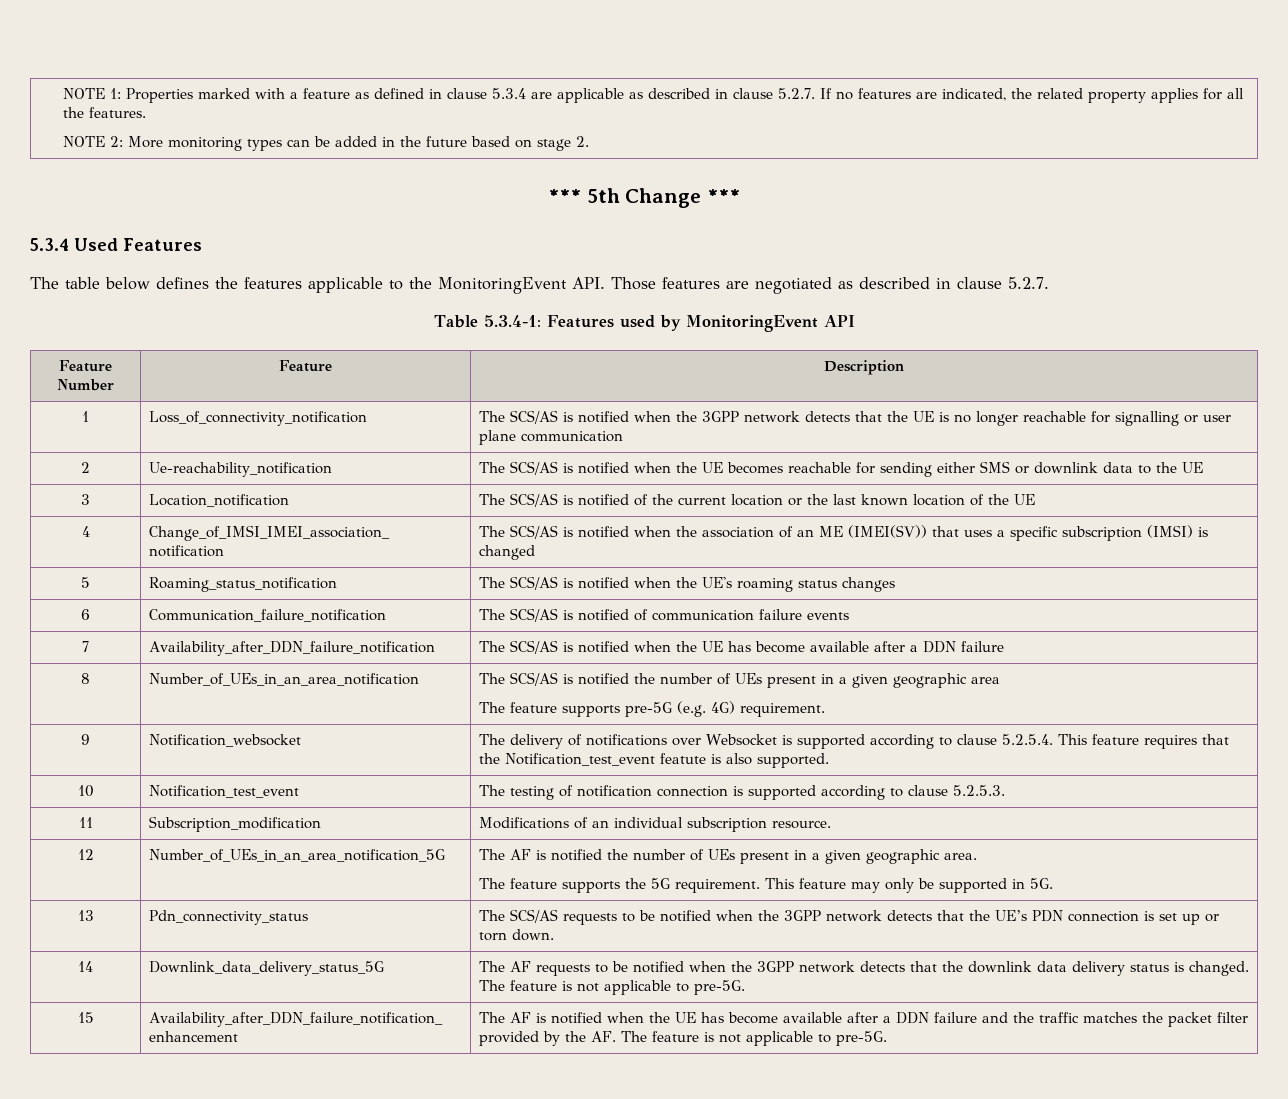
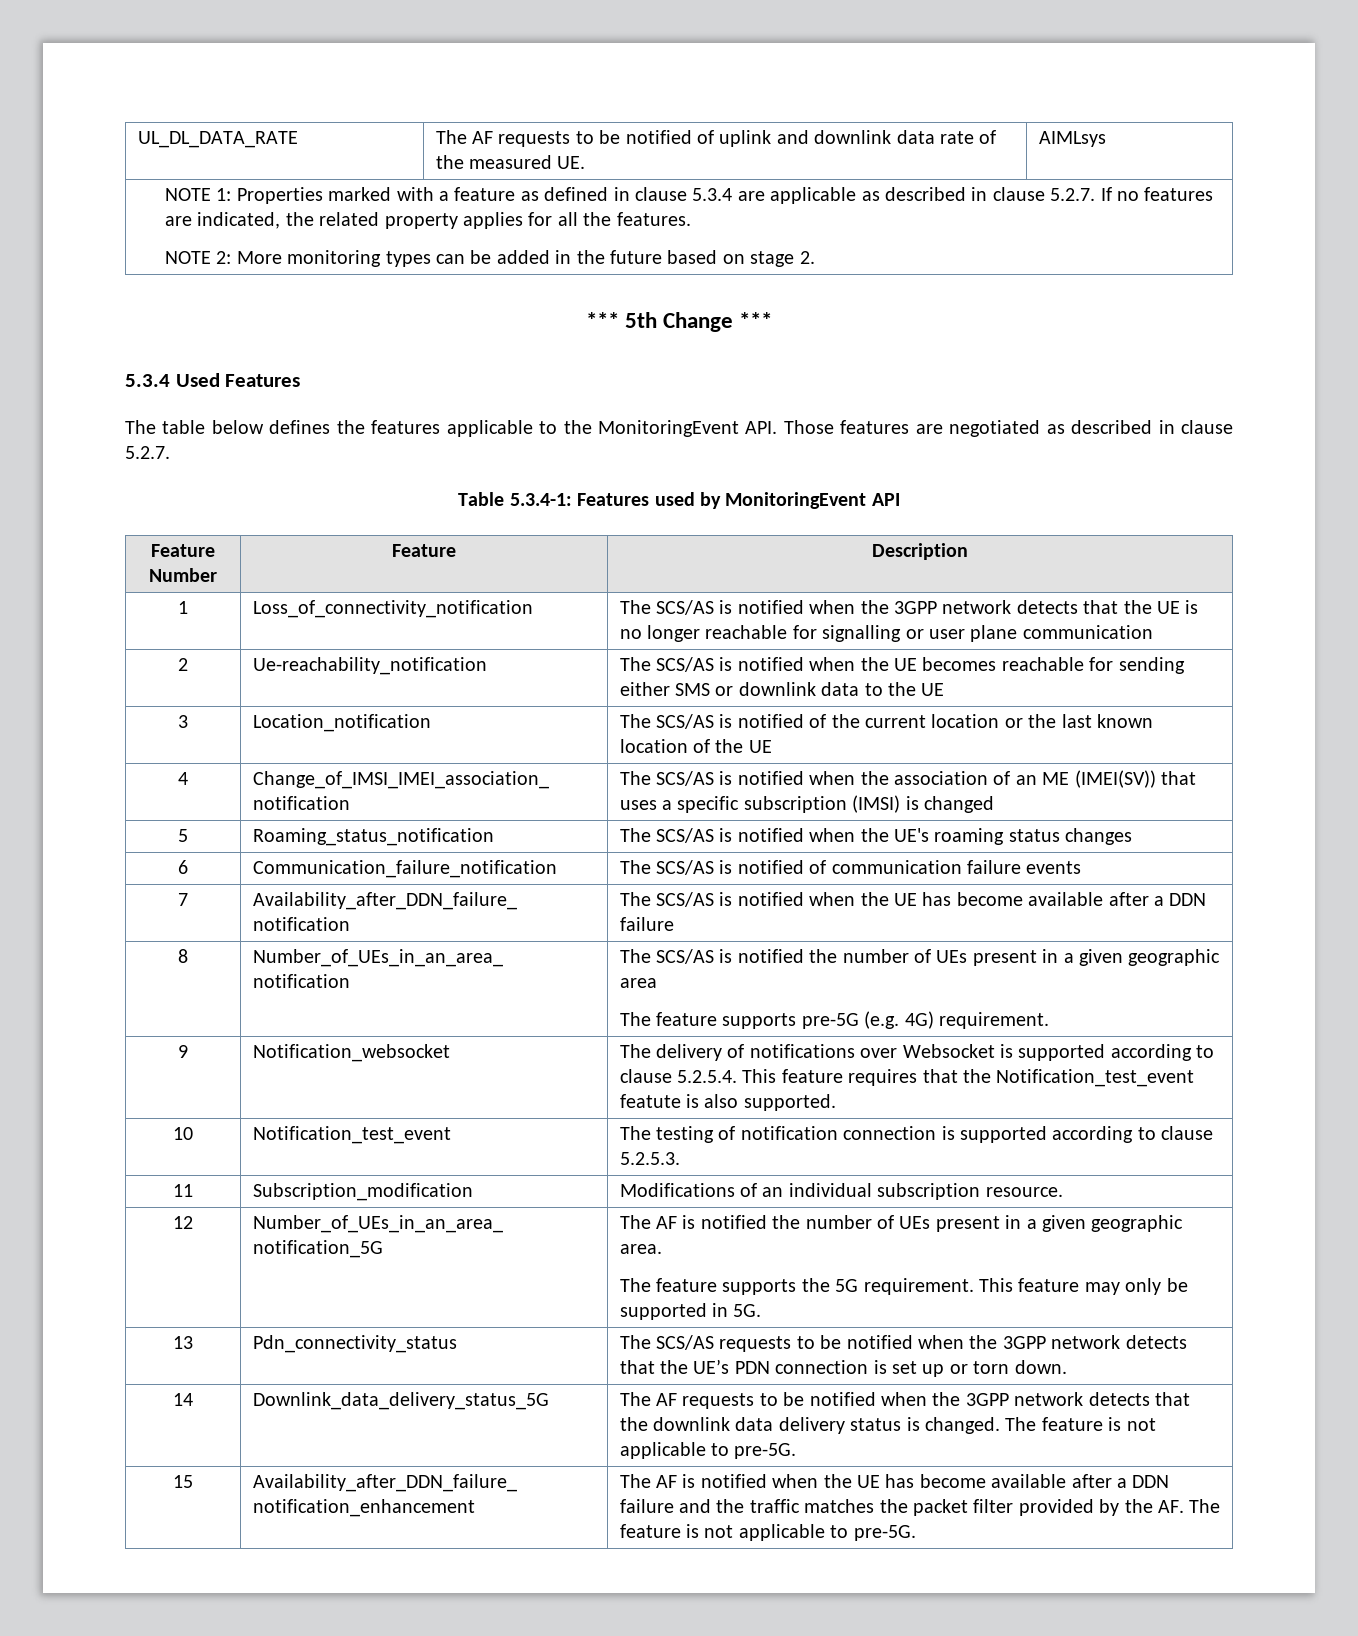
(62, 93) none -> [137,131,298,148] [435,130,997,147] [435,155,586,169] [1038,131,1106,147] UL_DL_DATA_RATE | The AF requests to be notified of uplink and downlink data rate of the measured UE. | AIMLsys //

